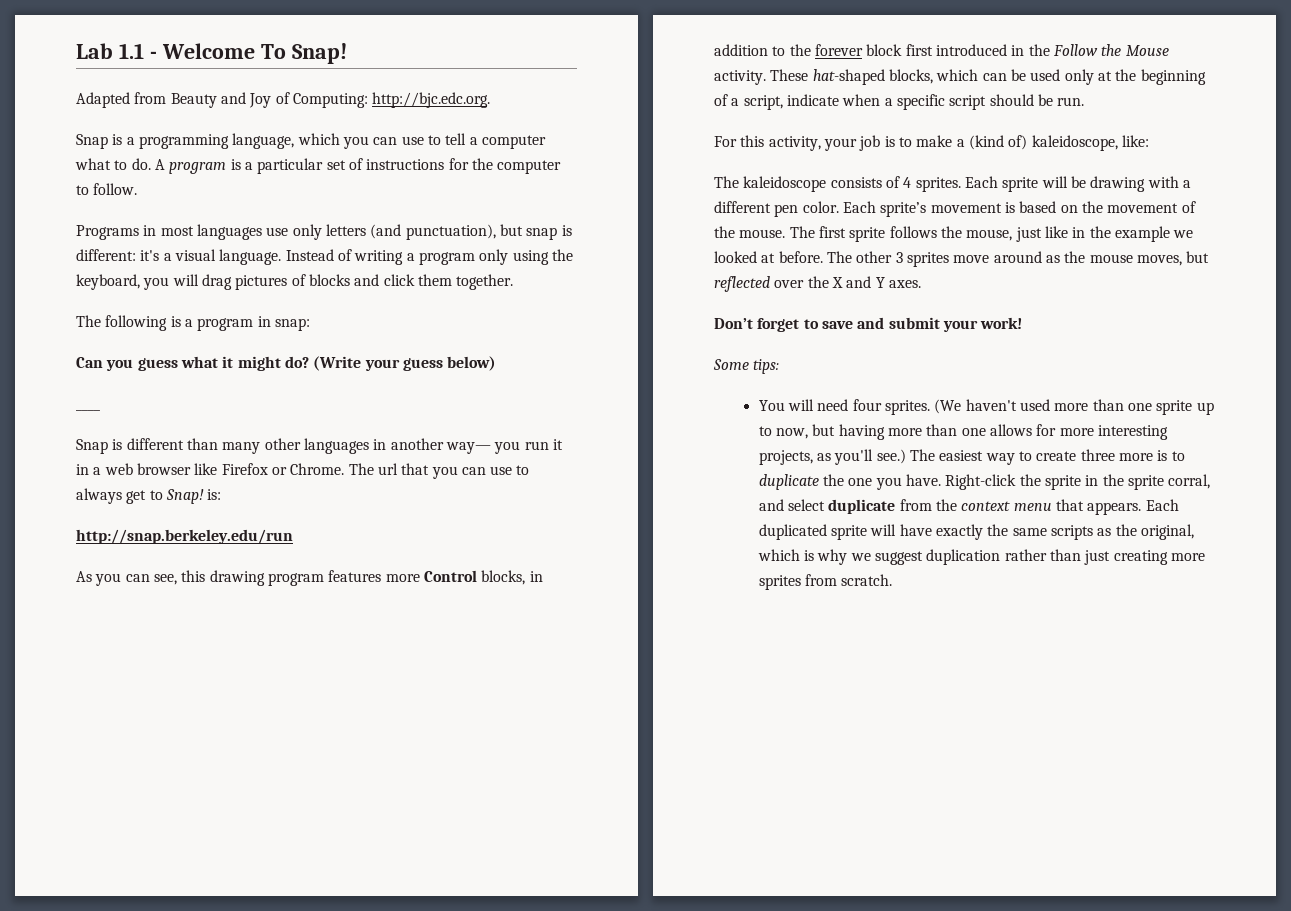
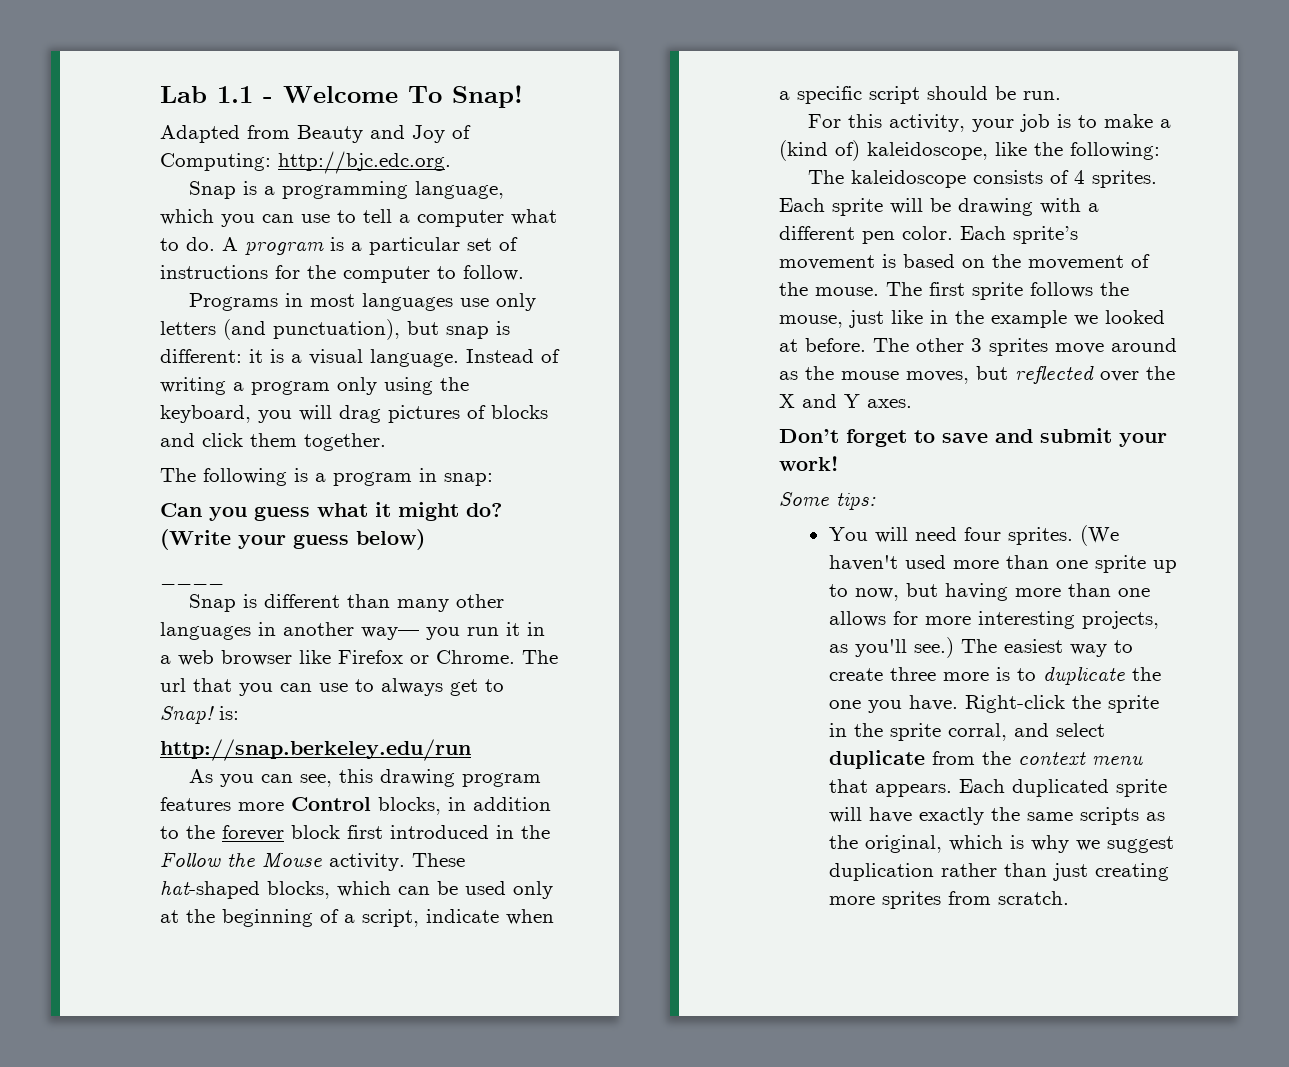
[140,250,160,261] it's -> [249,349,284,363] it is
[1121,135,1149,147] like: -> [995,142,1160,160] like the following:

